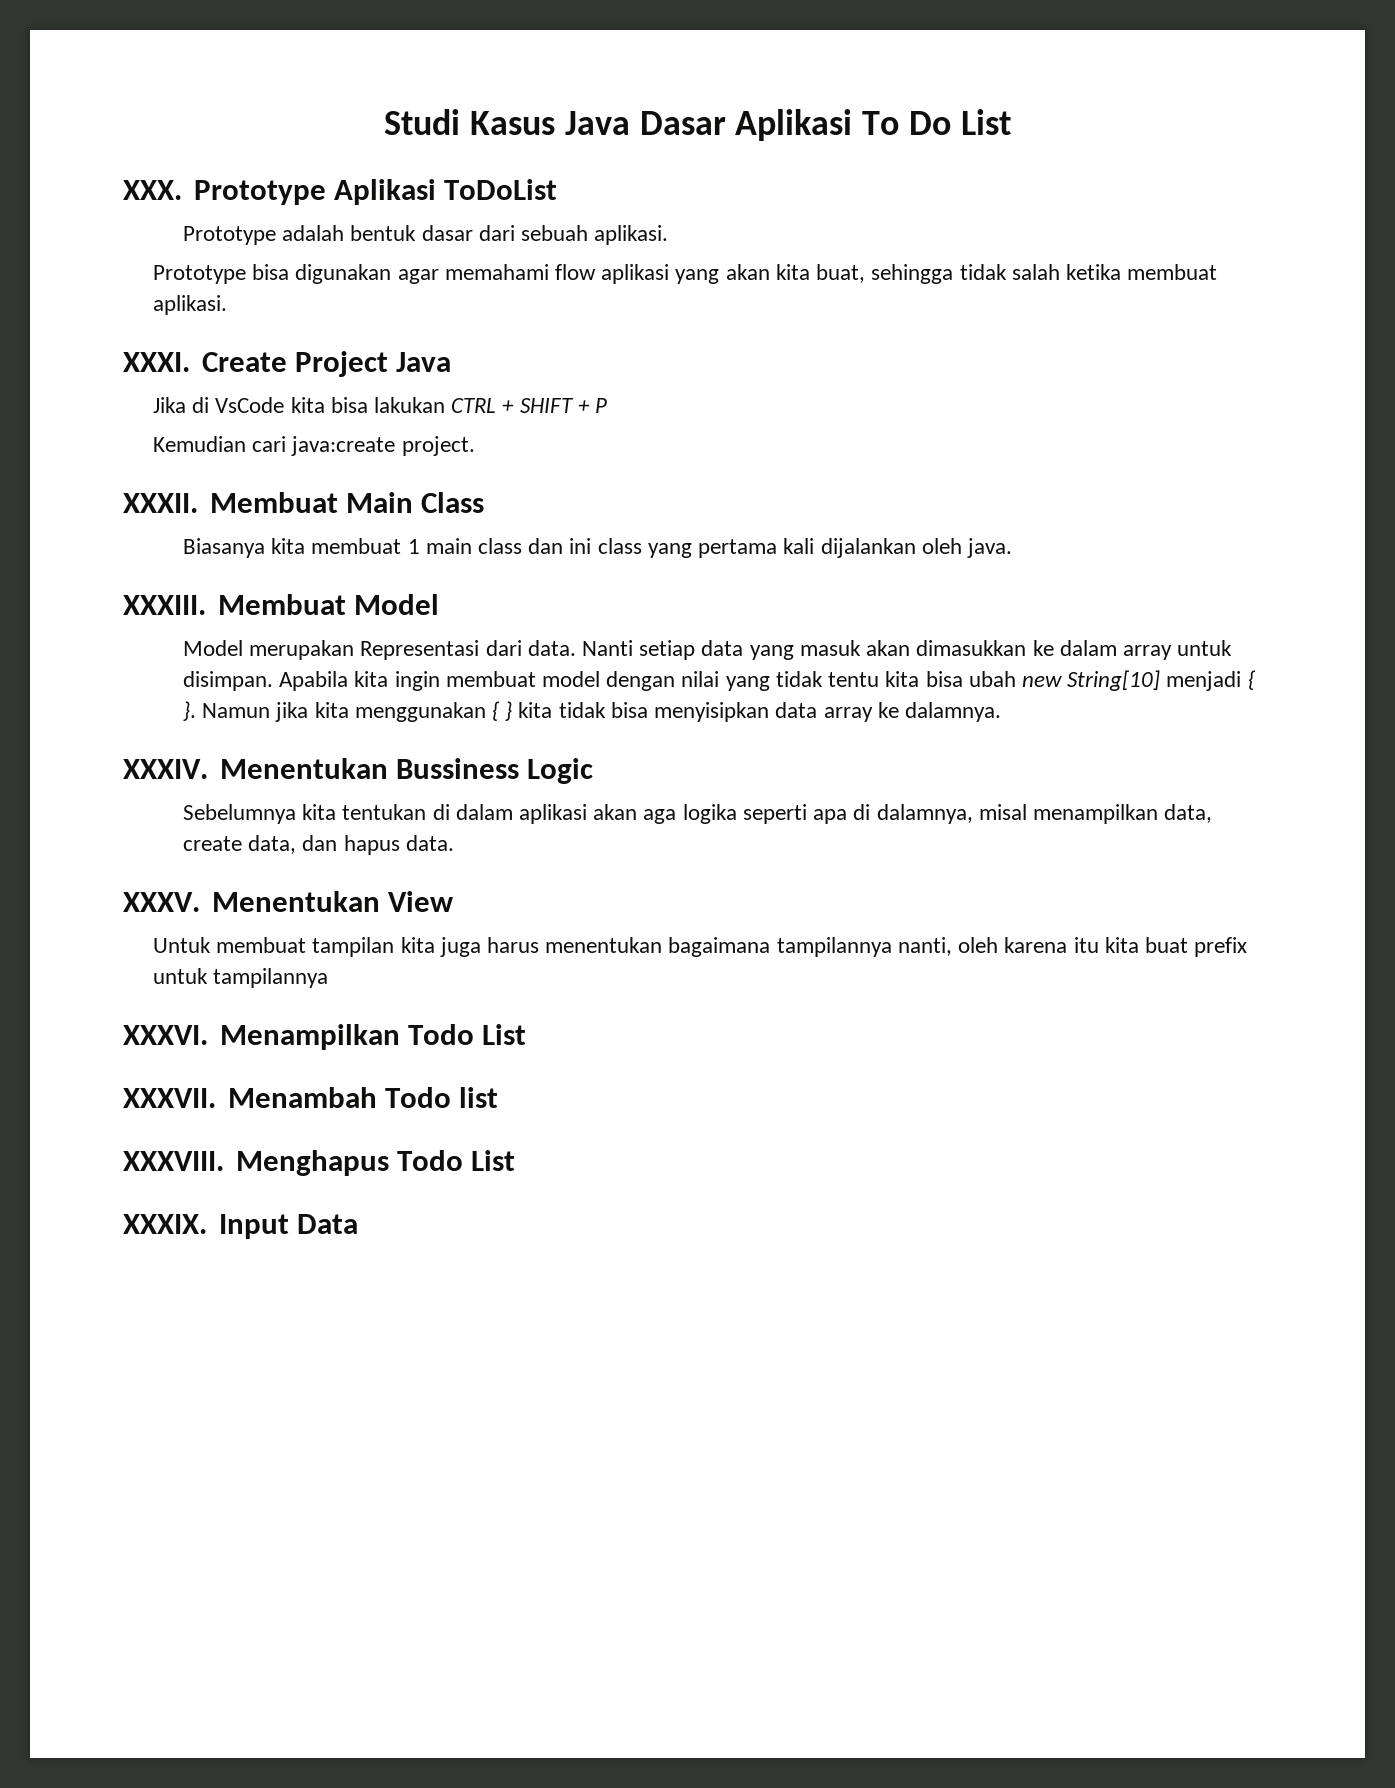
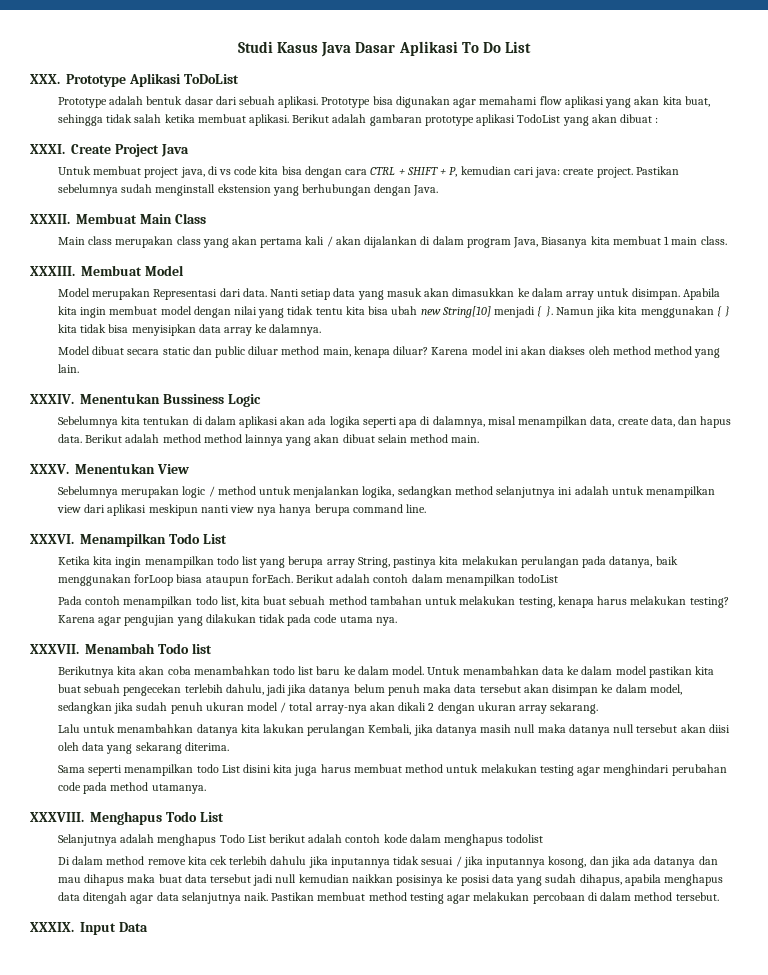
(669, 235) // -> (319, 102) none
[123,351,452,377] [153,397,608,413] [153,436,475,456] [123,492,485,513] // XXXI. Create Project Java // Jika di VsCode kita bisa lakukan CTRL + SHIFT + P // Kemudian cari java:create project. // XXXII. Membuat Main Class // -> [292,114,659,126] [30,144,189,157] [57,166,679,178] [57,184,439,196] [30,213,206,224] [57,236,539,248] Berikut adalah gambaran prototype aplikasi TodoList yang akan dibuat : // XXXI. Create Project Java // Untuk membuat project java, di vs code kita bisa dengan cara CTRL + SHIFT + P, kemudian cari java: create project. Pastikan sebelumnya sudah menginstall ekstension yang berhubungan dengan Java. // XXXII. Membuat Main Class // Main class merupakan class yang akan pertama kali / akan dijalankan di dalam program Java,
[478,538,1012,558] class dan ini class yang pertama kali dijalankan oleh java. -> [700,236,727,245] class.
(1001, 712) none -> [57,346,721,358] [57,364,79,373] // Model dibuat secara static dan public diluar method main, kenapa diluar? Karena model ini akan diakses oleh method method yang lain.
[643,809,677,824] aga -> [308,416,327,425] ada
[123,891,453,912] [153,937,1248,957] [153,968,329,988] [123,1024,527,1050] [123,1087,499,1108] [123,1150,516,1176] // XXXV. Menentukan View // Untuk membuat tampilan kita juga harus menentukan bagaimana tampilannya nanti, oleh karena itu kita buat prefix untuk tampilannya // XXXVI. Menampilkan Todo List // XXXVII. Menambah Todo list // XXXVIII. Menghapus Todo List -> [85,434,480,446] [30,463,189,474] [57,486,716,498] [56,504,427,516] [30,533,227,547] [57,556,678,568] [57,574,559,586] [57,596,729,608] [57,614,397,626] [30,643,212,654] [57,666,715,678] [57,684,682,696] [57,702,599,714] [57,724,730,736] [57,742,229,754] [57,764,727,776] [57,782,206,794] [30,811,224,825] [57,834,544,846] [57,856,718,868] [57,874,724,886] [57,892,719,904] Berikut adalah method method lainnya yang akan dibuat selain method main. // XXXV. Menentukan View // Sebelumnya merupakan logic / method untuk menjalankan logika, sedangkan method selanjutnya ini adalah untuk menampilkan view dari aplikasi meskipun nanti view nya hanya berupa command line. // XXXVI. Menampilkan Todo List // Ketika kita ingin menampilkan todo list yang berupa array String, pastinya kita melakukan perulangan pada datanya, baik menggunakan forLoop biasa ataupun forEach. Berikut adalah contoh dalam menampilkan todoList // Pada contoh menampilkan todo list, kita buat sebuah method tambahan untuk melakukan testing, kenapa harus melakukan testing? Karena agar pengujian yang dilakukan tidak pada code utama nya. // XXXVII. Menambah Todo list // Berikutnya kita akan coba menambahkan todo list baru ke dalam model. Untuk menambahkan data ke dalam model pastikan kita buat sebuah pengecekan terlebih dahulu, jadi jika datanya belum penuh maka data tersebut akan disimpan ke dalam model, sedangkan jika sudah penuh ukuran model / total array-nya akan dikali 2 dengan ukuran array sekarang. // Lalu untuk menambahkan datanya kita lakukan perulangan Kembali, jika datanya masih null maka datanya null tersebut akan diisi oleh data yang sekarang diterima. // Sama seperti menampilkan todo List disini kita juga harus membuat method untuk melakukan testing agar menghindari perubahan code pada method utamanya. // XXXVIII. Menghapus Todo List // Selanjutnya adalah menghapus Todo List berikut adalah contoh kode dalam menghapus todolist // Di dalam method remove kita cek terlebih dahulu jika inputannya tidak sesuai / jika inputannya kosong, dan jika ada datanya dan mau dihapus maka buat data tersebut jadi null kemudian naikkan posisinya ke posisi data yang sudah dihapus, apabila menghapus data ditengah agar data selanjutnya naik. Pastikan membuat method testing agar melakukan percobaan di dalam method tersebut.

